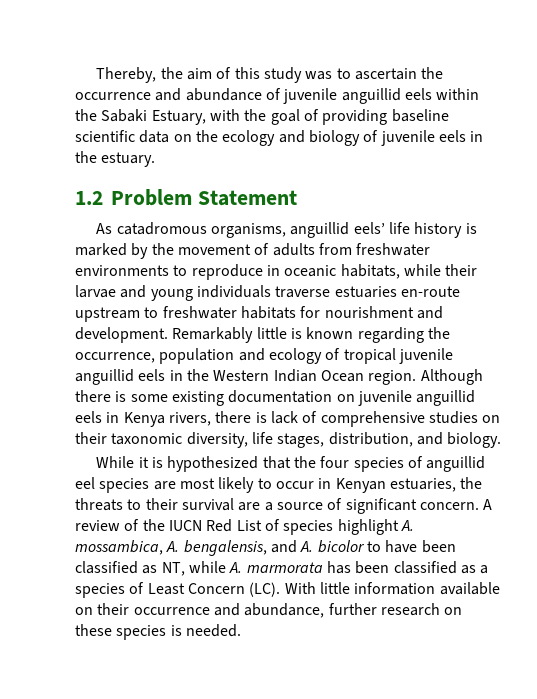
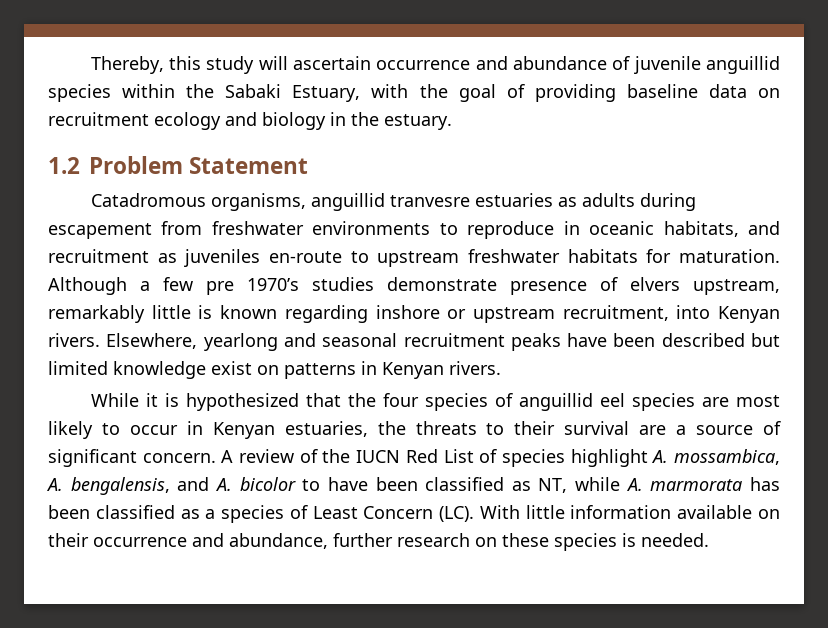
[160,67,444,83] the aim of this study was to ascertain the -> [168,56,371,74] this study will ascertain
[404,88,432,100] eels -> [48,84,111,102] species
[75,130,135,142] scientific -> (698, 91) none
[195,130,218,142] the -> [48,112,149,126] recruitment
[363,130,466,146] of juvenile eels -> (326, 121) none
[96,222,477,238] [75,243,315,259] As catadromous organisms, anguillid eels’ life history is marked by the movement of adults -> [90,193,696,211] [48,223,152,239] Catadromous organisms, anguillid tranvesre estuaries as adults during escapement
[403,264,478,276] [75,285,460,301] [75,306,443,322] [75,327,450,343] [75,348,453,364] [75,369,483,385] [75,390,476,406] [75,411,501,427] [75,432,502,448] while their larvae and young individuals traverse estuaries en-route upstream to freshwater habitats for nourishment and development. Remarkably little is known regarding the occurrence, population and ecology of tropical juvenile anguillid eels in the Western Indian Ocean region. Although there is some existing documentation on juvenile anguillid eels in Kenya rivers, there is lack of comprehensive studies on their taxonomic diversity, life stages, distribution, and biology. -> [748,221,781,235] [48,249,780,267] [48,277,780,295] [48,305,780,323] [48,333,780,351] [48,361,501,379] and recruitment as juveniles en-route to upstream freshwater habitats for maturation. Although a few pre 1970’s studies demonstrate presence of elvers upstream, remarkably little is known regarding inshore or upstream recruitment, into Kenyan rivers. Elsewhere, yearlong and seasonal recruitment peaks have been described but limited knowledge exist on patterns in Kenyan rivers.

